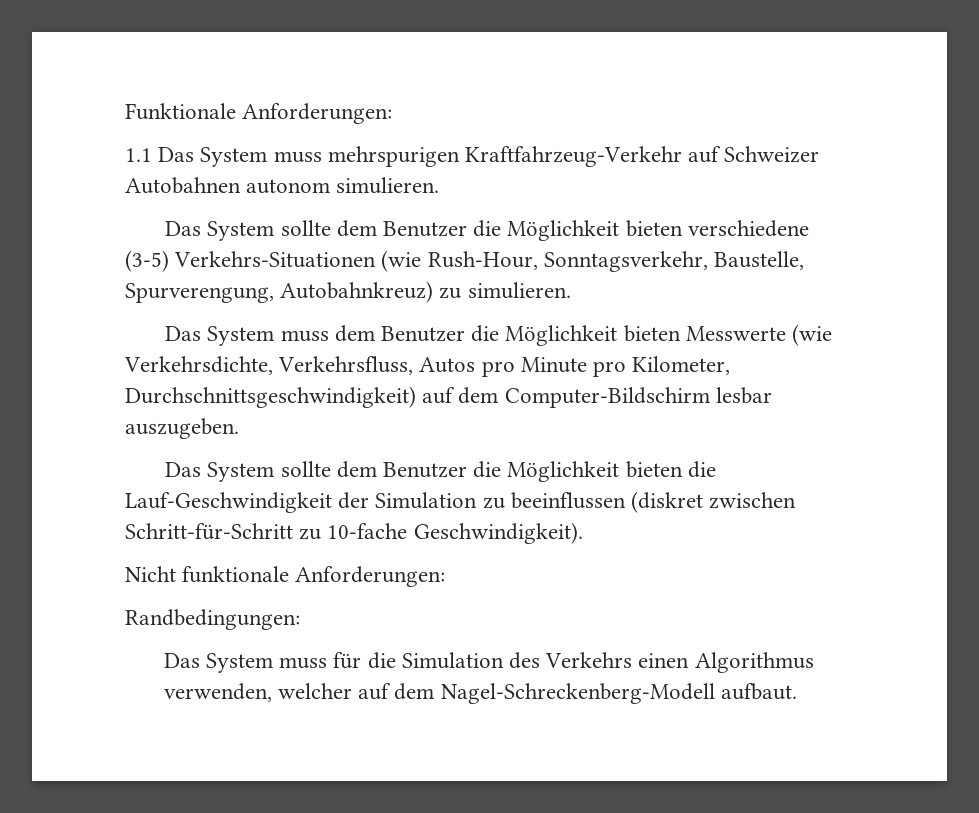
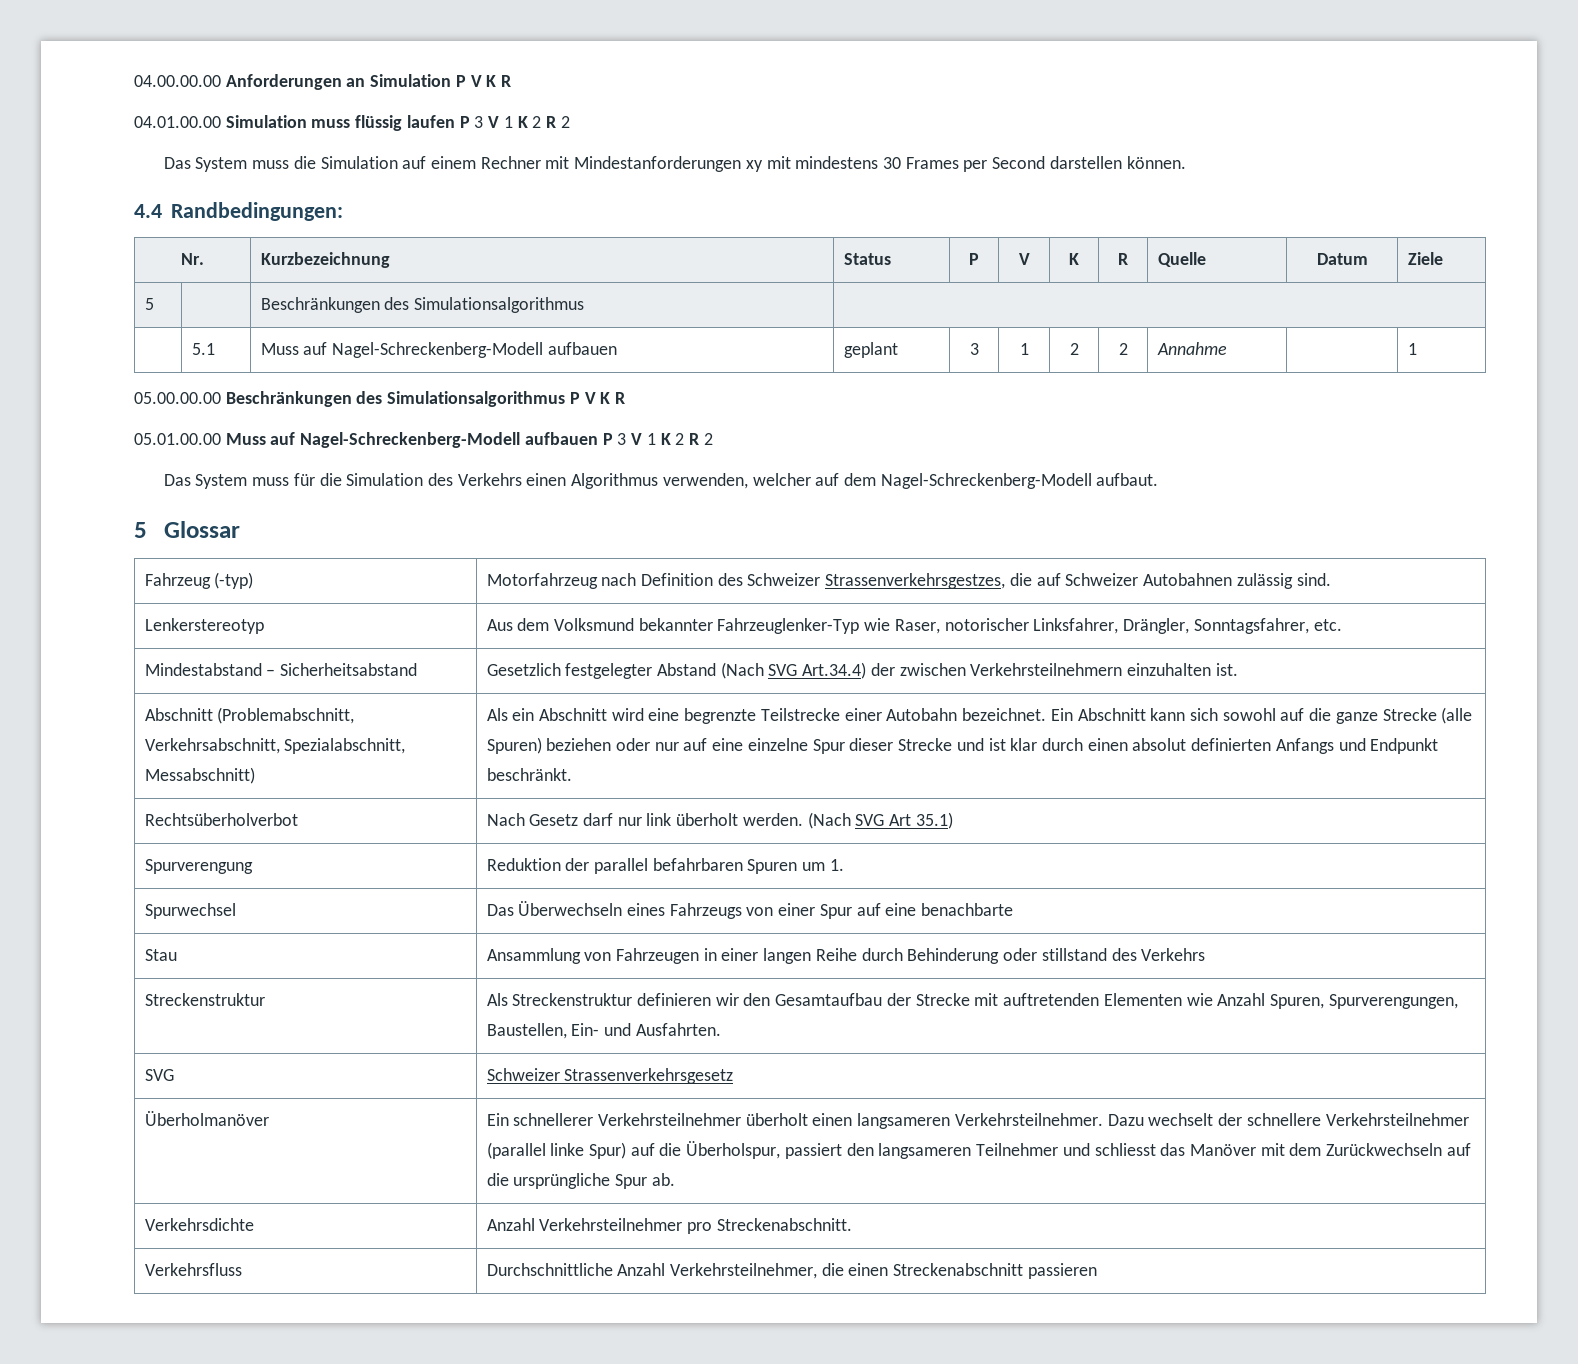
[125,103,393,124] [125,146,820,167] [125,177,440,194] [165,220,809,241] [125,250,805,272] [125,281,571,303] [165,324,832,346] [124,356,731,377] [125,386,772,408] [125,418,239,439] [165,461,716,482] [125,491,797,513] [125,522,583,544] [125,566,446,587] [125,609,300,630] Funktionale Anforderungen: // 1.1 Das System muss mehrspurigen Kraftfahrzeug-Verkehr auf Schweizer Autobahnen autonom simulieren. // Das System sollte dem Benutzer die Möglichkeit bieten verschiedene (3-5) Verkehrs-Situationen (wie Rush-Hour, Sonntagsverkehr, Baustelle, Spurverengung, Autobahnkreuz) zu simulieren. // Das System muss dem Benutzer die Möglichkeit bieten Messwerte (wie Verkehrsdichte, Verkehrsfluss, Autos pro Minute pro Kilometer, Durchschnittsgeschwindigkeit) auf dem Computer-Bildschirm lesbar auszugeben. // Das System sollte dem Benutzer die Möglichkeit bieten die Lauf-Geschwindigkeit der Simulation zu beeinflussen (diskret zwischen Schritt-für-Schritt zu 10-fache Geschwindigkeit). // Nicht funktionale Anforderungen: // Randbedingungen: -> [134,74,512,90] [134,115,570,131] [163,156,1186,172] [134,202,343,221] [181,253,204,265] [260,252,390,268] [843,253,891,265] [969,253,979,265] [1018,253,1030,265] [1069,253,1079,265] [1118,253,1128,265] [1157,252,1206,267] [1316,253,1368,265] [1407,252,1443,265] [144,298,154,310] [260,297,585,313] [191,343,215,355] [260,342,617,358] [843,342,898,358] [969,343,979,355] [1019,343,1029,355] [1069,343,1079,355] [1118,343,1128,355] [1156,342,1227,355] [1407,343,1417,355] [134,391,626,407] [134,432,713,448] 04.00.00.00 Anforderungen an Simulation P V K R // 04.01.00.00 Simulation muss flüssig laufen P 3 V 1 K 2 R 2 // Das System muss die Simulation auf einem Rechner mit Mindestanforderungen xy mit mindestens 30 Frames per Second darstellen können. // 4.4 Randbedingungen: // Nr. | Kurzbezeichnung | Status | P | V | K | R | Quelle | Datum | Ziele // 5 | | Beschränkungen des Simulationsalgorithmus | // | 5.1 | Muss auf Nagel-Schreckenberg-Modell aufbauen | geplant | 3 | 1 | 2 | 2 | Annahme | | 1 // 05.00.00.00 Beschränkungen des Simulationsalgorithmus P V K R // 05.01.00.00 Muss auf Nagel-Schreckenberg-Modell aufbauen P 3 V 1 K 2 R 2
(797, 691) none -> [134,521,240,538] [144,572,254,589] [486,573,1331,589] [144,618,264,634] [486,618,1342,634] [144,663,418,676] [486,662,1238,679] [144,707,355,724] [144,738,406,754] [144,767,255,784] [486,707,1473,724] [486,737,1439,754] [486,768,572,781] [144,813,298,826] [486,812,953,829] [144,859,253,874] [486,858,844,874] [144,903,236,919] [486,901,1014,919] [144,949,177,961] [486,948,1206,964] [144,993,265,1006] [486,993,1458,1009] [486,1023,721,1039] [144,1069,174,1081] [486,1068,734,1084] [144,1111,269,1126] [486,1113,1469,1129] [486,1141,1471,1159] [486,1173,675,1189] [144,1218,254,1231] [486,1218,852,1234] [144,1263,242,1276] [486,1263,1097,1279] // 5 Glossar // Fahrzeug (-typ) | Motorfahrzeug nach Definition des Schweizer Strassenverkehrsgestzes, die auf Schweizer Autobahnen zulässig sind. // Lenkerstereotyp | Aus dem Volksmund bekannter Fahrzeuglenker-Typ wie Raser, notorischer Linksfahrer, Drängler, Sonntagsfahrer, etc. // Mindestabstand – Sicherheitsabstand | Gesetzlich festgelegter Abstand (Nach SVG Art.34.4) der zwischen Verkehrsteilnehmern einzuhalten ist. // Abschnitt (Problemabschnitt, Verkehrsabschnitt, Spezialabschnitt, Messabschnitt) | Als ein Abschnitt wird eine begrenzte Teilstrecke einer Autobahn bezeichnet. Ein Abschnitt kann sich sowohl auf die ganze Strecke (alle Spuren) beziehen oder nur auf eine einzelne Spur dieser Strecke und ist klar durch einen absolut definierten Anfangs und Endpunkt beschränkt. // Rechtsüberholverbot | Nach Gesetz darf nur link überholt werden. (Nach SVG Art 35.1) // Spurverengung | Reduktion der parallel befahrbaren Spuren um 1. // Spurwechsel | Das Überwechseln eines Fahrzeugs von einer Spur auf eine benachbarte // Stau | Ansammlung von Fahrzeugen in einer langen Reihe durch Behinderung oder stillstand des Verkehrs // Streckenstruktur | Als Streckenstruktur definieren wir den Gesamtaufbau der Strecke mit auftretenden Elementen wie Anzahl Spuren, Spurverengungen, Baustellen, Ein- und Ausfahrten. // SVG | Schweizer Strassenverkehrsgesetz // Überholmanöver | Ein schnellerer Verkehrsteilnehmer überholt einen langsameren Verkehrsteilnehmer. Dazu wechselt der schnellere Verkehrsteilnehmer (parallel linke Spur) auf die Überholspur, passiert den langsameren Teilnehmer und schliesst das Manöver mit dem Zurückwechseln auf die ursprüngliche Spur ab. // Verkehrsdichte | Anzahl Verkehrsteilnehmer pro Streckenabschnitt. // Verkehrsfluss | Durchschnittliche Anzahl Verkehrsteilnehmer, die einen Streckenabschnitt passieren

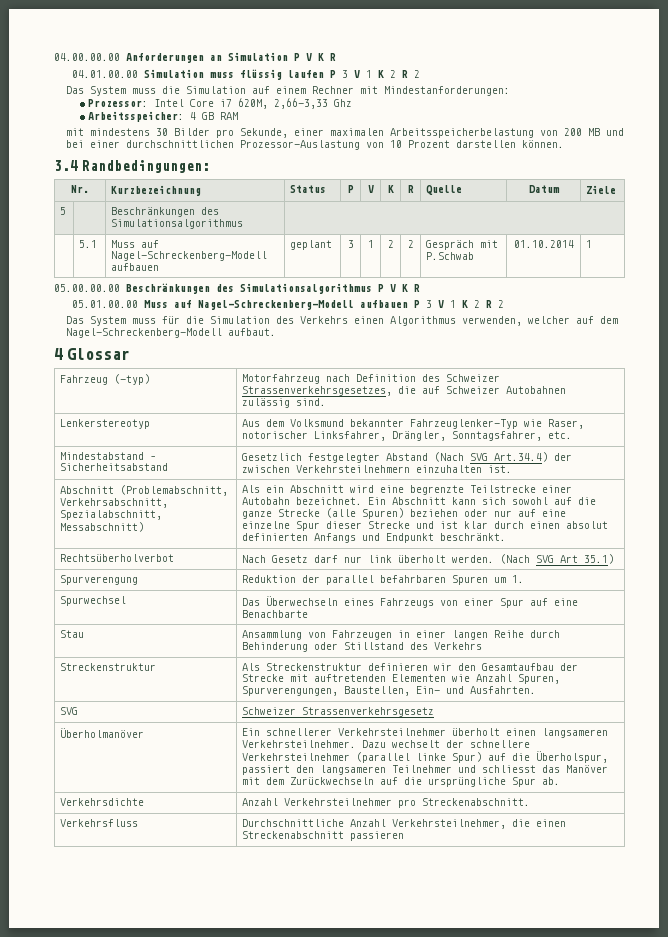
[574,156,1046,172] Mindestanforderungen xy mit mindestens 30 Frames per Second -> [384,86,511,96] [88,98,353,109] [88,111,239,122] [66,128,625,138] [66,140,451,150] Mindestanforderungen: // Prozessor: Intel Core i7 620M, 2,66-3,33 Ghz // Arbeitsspeicher: 4 GB RAM // mit mindestens 30 Bilder pro Sekunde, einer maximalen Arbeitsspeicherbelastung von 200 MB und bei einer durchschnittlichen Prozessor-Auslastung von 10 Prozent
[134,204,162,218] 4.4 -> [54,160,78,171] 3.4
[1156,342,1227,355] Annahme | -> [426,240,499,250] [426,252,475,260] [513,240,574,248] Gespräch mit P.Schwab | 01.10.2014
[134,522,147,538] 5 -> [54,348,63,360] 4
[825,573,1006,589] Strassenverkehrsgestzes, -> [242,386,393,396] Strassenverkehrsgesetzes,
[921,903,1014,916] benachbarte -> [242,610,309,618] Benachbarte
[1041,948,1107,961] stillstand -> [344,642,405,650] Stillstand

